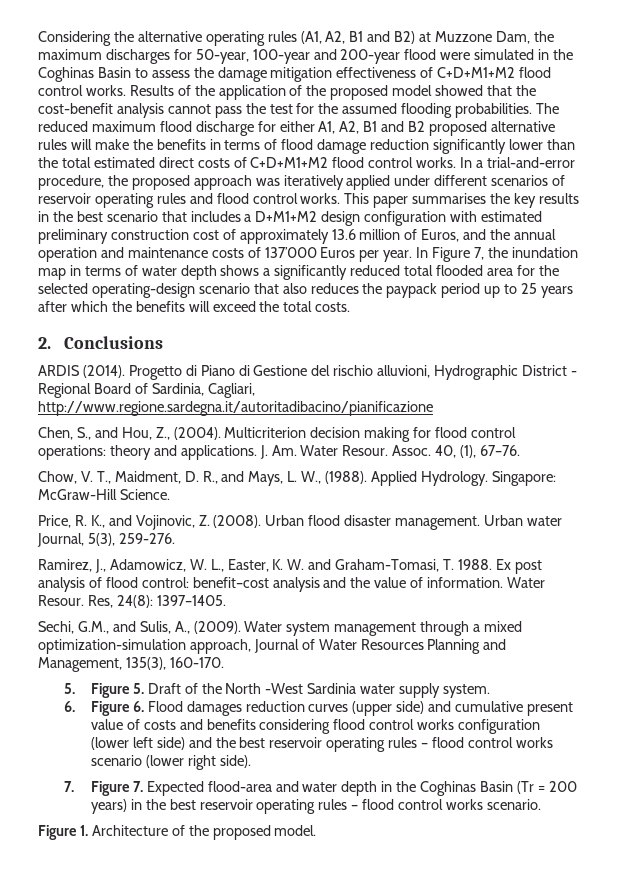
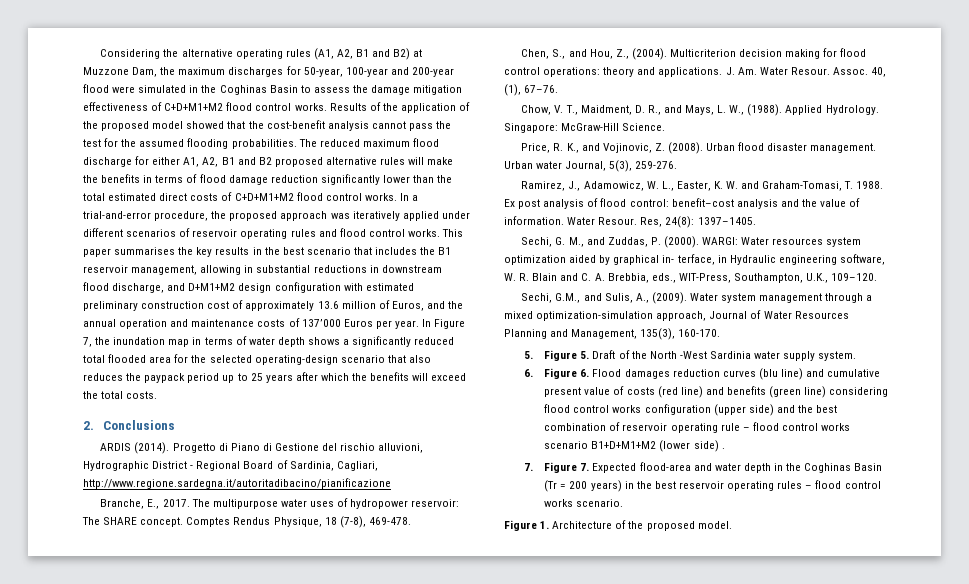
[244,214,252,222] a -> [420,247,452,255] [83,265,442,275] [83,282,186,293] the B1 reservoir management, allowing in substantial reductions in downstream flood discharge, and
(433, 408) none -> [100,498,460,509] [82,516,411,528] // Branche, E., 2017. The multipurpose water uses of hydropower reservoir: The SHARE concept. Comptes Rendus Physique, 18 (7-8), 469-478.
(226, 600) none -> [521,236,862,248] [504,254,885,265] [504,273,878,283] // Sechi, G. M., and Zuddas, P. (2000). WARGI: Water resources system optimization aided by graphical in- terface, in Hydraulic engineering software, W. R. Blain and C. A. Brebbia, eds., WIT-Press, Southampton, U.K., 109–120.
[352,701,425,716] (upper side) -> [758,368,803,380] (blu line)
[179,719,256,730] and benefits -> [657,386,827,398] (red line) and benefits (green line)
[90,737,153,750] (lower left -> [713,404,746,416] (upper
[269,737,418,752] reservoir operating rules -> [544,422,740,433] combination of reservoir operating rule
[145,755,251,770] (lower right side). -> [591,440,725,452] B1+D+M1+M2 (lower side) .

